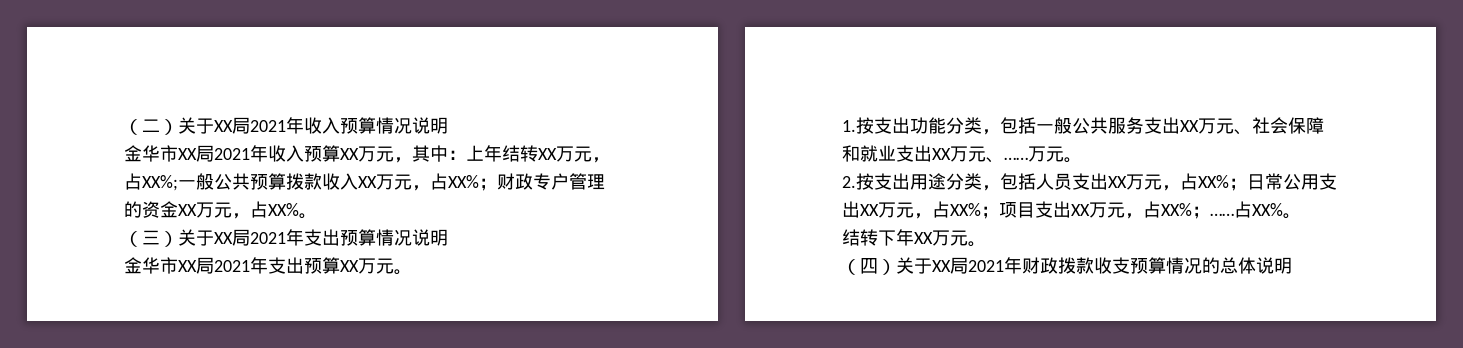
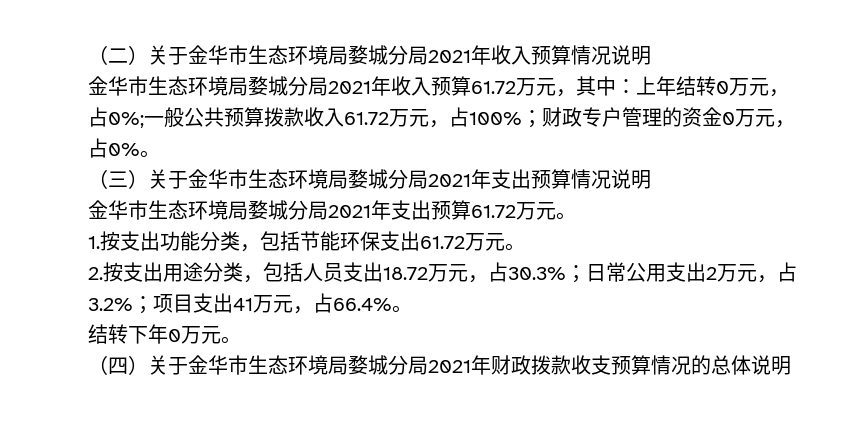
[214,120,233,132] XX -> [188,45,408,65] 金华市生态环境局婺城分
[178,145,359,162] XX局2021年收入预算XX -> [148,76,516,96] 生态环境局婺城分局2021年收入预算61.72
[538,146,610,163] [124,173,178,191] XX万元，占XX%; -> [716,78,789,97] [88,107,144,128] 0万元，占0%;
[358,173,479,191] XX万元，占XX% -> [344,107,522,128] 61.72万元，占100%
[178,201,299,219] XX万元，占XX% -> [722,109,795,128] [88,138,140,158] 0万元，占0%
[214,232,233,244] XX -> [188,169,408,189] 金华市生态环境局婺城分
[178,257,359,274] XX局2021年支出预算XX -> [148,200,516,220] 生态环境局婺城分局2021年支出预算61.72
[1036,117,1324,135] [842,145,1028,163] 一般公共服务支出XX万元、社会保障和就业支出XX万元、…… -> [300,231,465,251] 节能环保支出61.72
[1108,173,1229,191] XX万元，占XX% -> [383,262,566,283] 18.72万元，占30.3%
[860,201,981,219] XX万元，占XX% -> [706,262,797,283] [88,298,133,311] 2万元，占3.2%
[1071,201,1283,219] XX万元，占XX%；……占XX% -> [233,293,392,314] 41万元，占66.4%
[914,232,933,244] XX -> [168,329,181,342] 0
[932,260,951,272] XX -> [188,355,408,375] 金华市生态环境局婺城分

